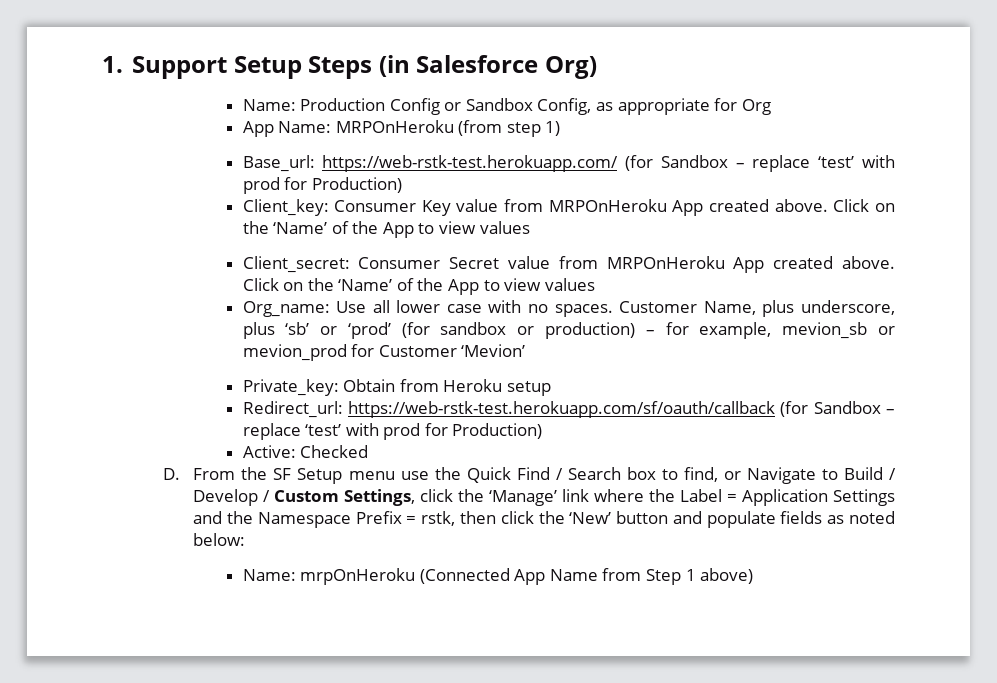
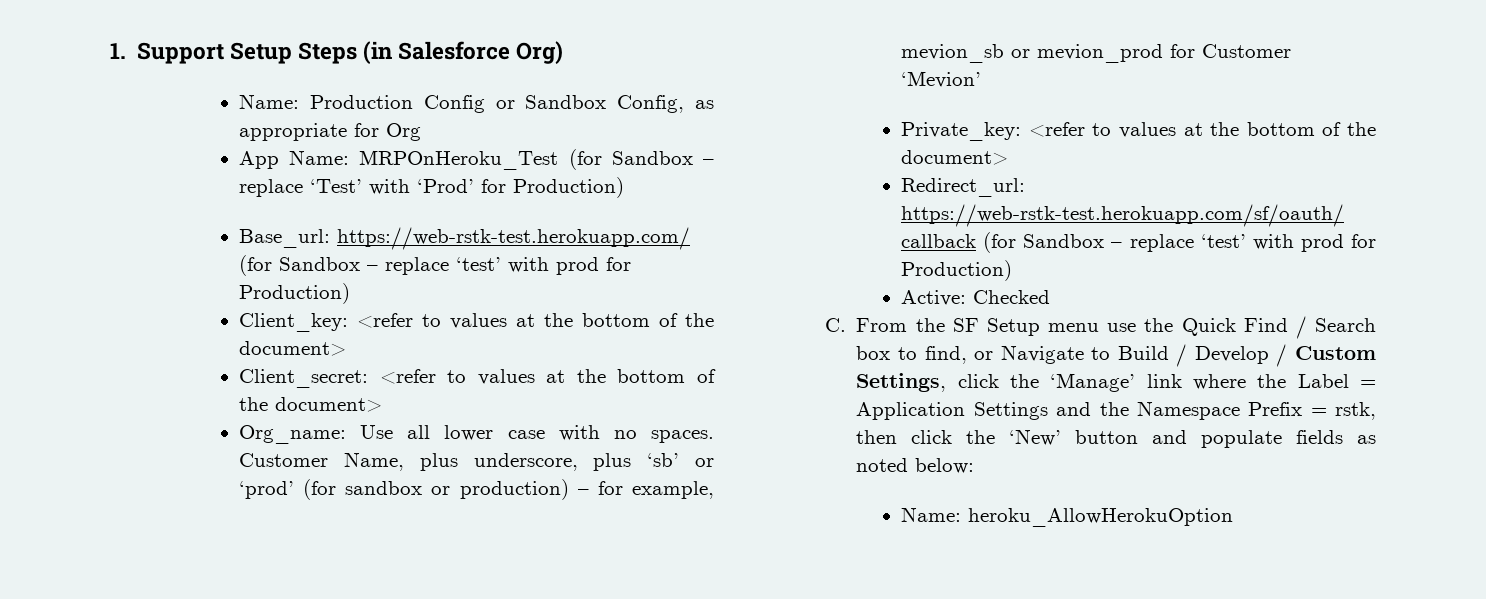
[335,120,561,137] MRPOnHeroku (from step 1) -> [359,149,714,170] [238,177,624,198] MRPOnHeroku_Test (for Sandbox – replace ‘Test’ with ‘Prod’ for Production)
[334,199,895,216] [242,221,530,238] [242,256,895,273] [242,278,595,295] Consumer Key value from MRPOnHeroku App created above. Click on the ‘Name’ of the App to view values // Client_secret: Consumer Secret value from MRPOnHeroku App created above. Click on the ‘Name’ of the App to view values -> [356,313,715,329] [238,341,346,356] [238,369,716,388] [238,397,382,412] <refer to values at the bottom of the document> // Client_secret: <refer to values at the bottom of the document>
[343,379,551,396] Obtain from Heroku setup -> [1028,122,1376,138] [900,150,1008,165] <refer to values at the bottom of the document>
[162,468,180,480] D. -> [825,318,847,332] C.
[300,568,754,585] mrpOnHeroku (Connected App Name from Step 1 above) -> [967,508,1233,527] heroku_AllowHerokuOption

